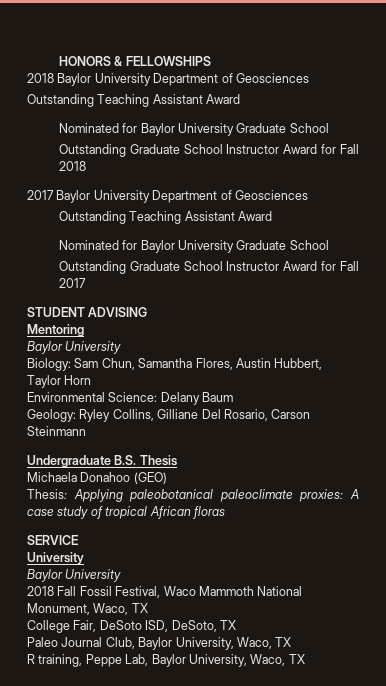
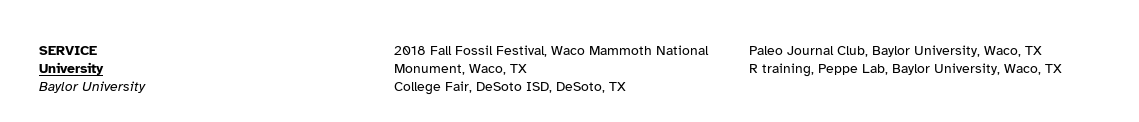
[58,56,211,66] [27,73,309,86] [27,94,241,107] [58,123,329,136] [58,144,359,157] [58,161,86,171] [27,190,308,203] [58,211,273,224] [58,240,329,253] [58,261,359,274] [58,278,86,288] [27,307,148,317] [27,324,84,337] [27,341,122,354] [27,358,323,371] [27,375,92,388] [27,392,234,405] [27,409,311,422] [27,426,86,436] [27,455,177,468] [27,472,167,484] [27,489,359,502] [27,506,225,519] HONORS & FELLOWSHIPS // 2018 Baylor University Department of Geosciences // Outstanding Teaching Assistant Award // Nominated for Baylor University Graduate School // Outstanding Graduate School Instructor Award for Fall 2018 // 2017 Baylor University Department of Geosciences // Outstanding Teaching Assistant Award // Nominated for Baylor University Graduate School // Outstanding Graduate School Instructor Award for Fall 2017 // STUDENT ADVISING // Mentoring // Baylor University // Biology: Sam Chun, Samantha Flores, Austin Hubbert, Taylor Horn // Environmental Science: Delany Baum // Geology: Ryley Collins, Gilliane Del Rosario, Carson Steinmann // Undergraduate B.S. Thesis // Michaela Donahoo (GEO) // Thesis: Applying paleobotanical paleoclimate proxies: A case study of tropical African floras // -> (39, 50) none

